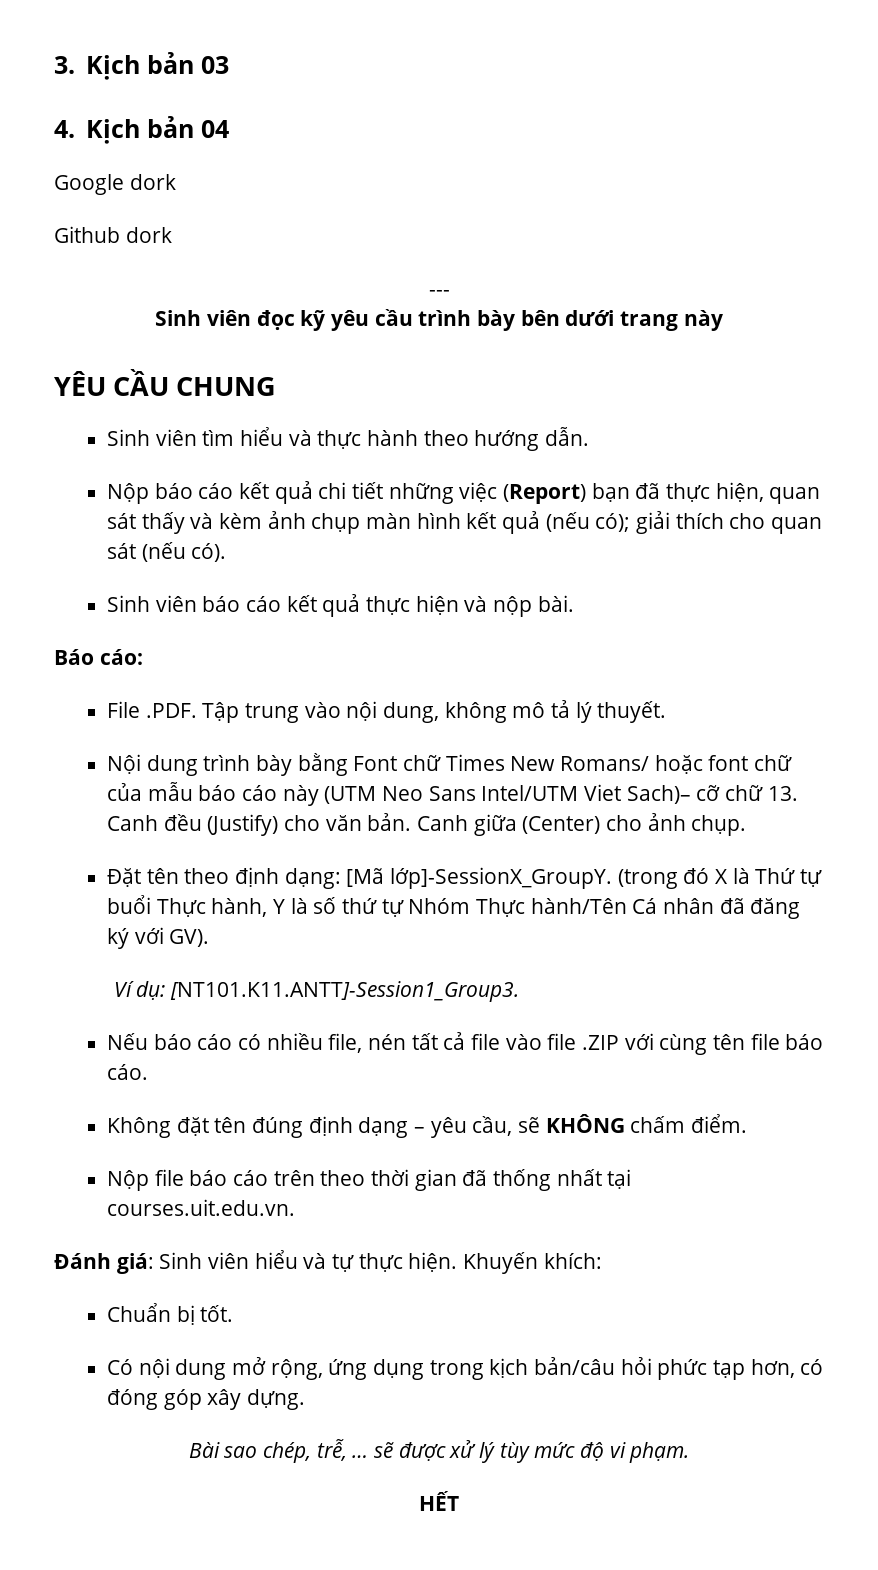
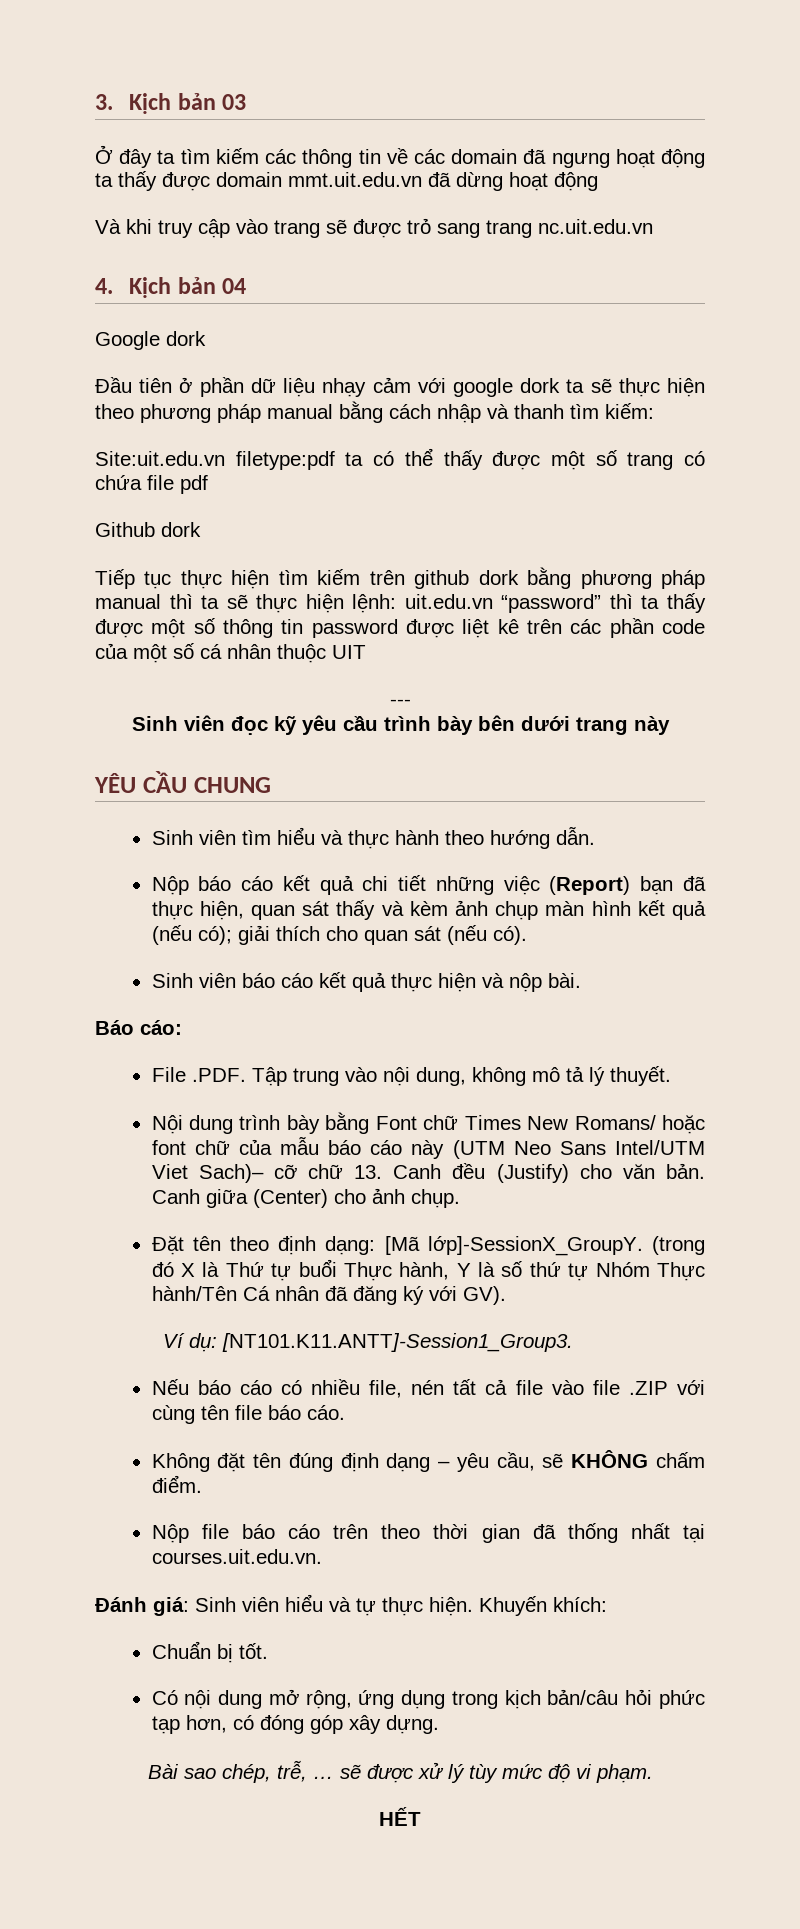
(229, 65) none -> [95,145,705,168] [95,171,598,191] [95,218,653,238] // Ở đây ta tìm kiếm các thông tin về các domain đã ngưng hoạt động ta thấy được domain mmt.uit.edu.vn đã dừng hoạt động // Và khi truy cập vào trang sẽ được trỏ sang trang nc.uit.edu.vn
[54,226,172,243] Github dork -> [95,377,705,397] [95,401,654,423] [95,448,705,470] [95,475,208,494] [95,522,201,537] [95,567,705,589] [95,593,706,613] [95,618,705,638] [95,643,366,663] Đầu tiên ở phần dữ liệu nhạy cảm với google dork ta sẽ thực hiện theo phương pháp manual bằng cách nhập và thanh tìm kiếm: // Site:uit.edu.vn filetype:pdf ta có thể thấy được một số trang có chứa file pdf // Github dork // Tiếp tục thực hiện tìm kiếm trên github dork bằng phương pháp manual thì ta sẽ thực hiện lệnh: uit.edu.vn “password” thì ta thấy được một số thông tin password được liệt kê trên các phần code của một số cá nhân thuộc UIT

